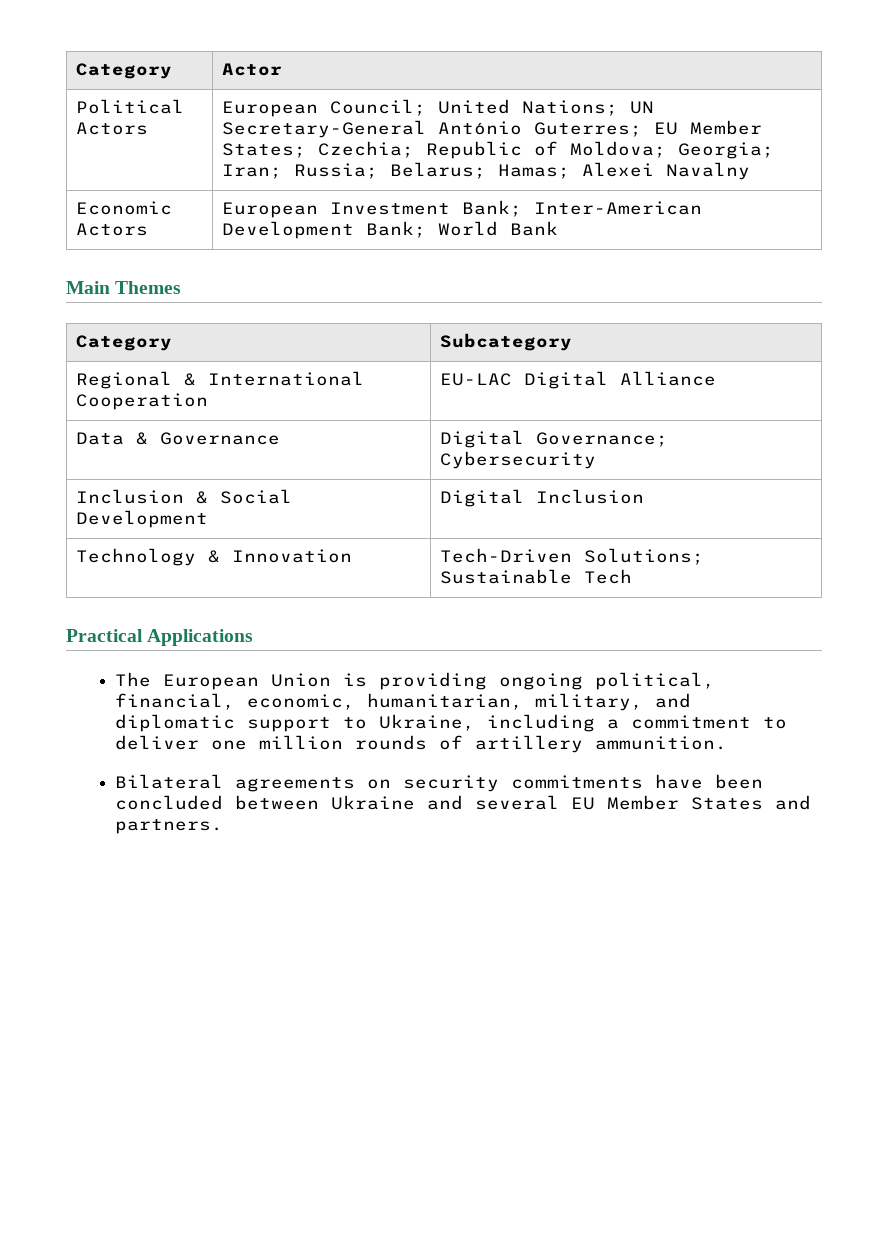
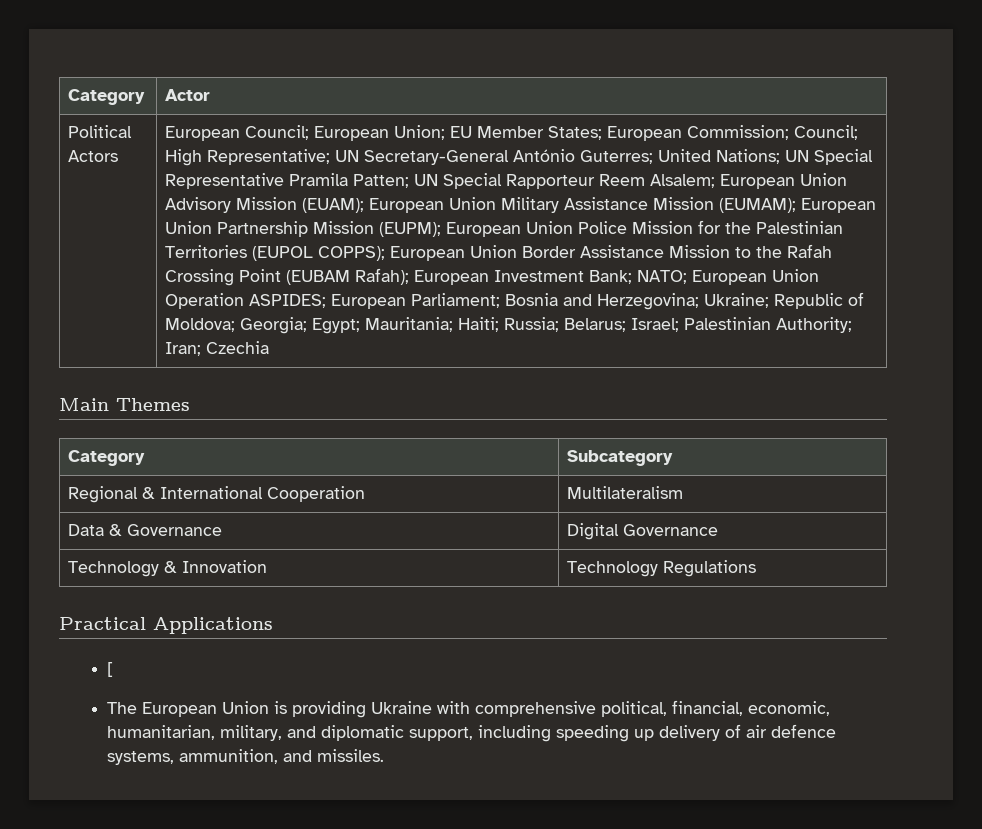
[438,99,655,116] [222,120,763,138] [222,141,775,159] [222,162,751,180] [76,201,173,215] [76,223,149,236] [222,200,703,218] [222,221,559,239] United Nations; UN Secretary-General António Guterres; EU Member States; Czechia; Republic of Moldova; Georgia; Iran; Russia; Belarus; Hamas; Alexei Navalny // Economic Actors | European Investment Bank; Inter-American Development Bank; World Bank -> [314,125,859,141] [165,149,874,166] [165,173,848,189] [165,197,877,213] [165,220,844,237] [165,244,833,261] [165,268,820,286] [165,292,865,310] [165,317,853,334] [165,341,270,356] European Union; EU Member States; European Commission; Council; High Representative; UN Secretary-General António Guterres; United Nations; UN Special Representative Pramila Patten; UN Special Rapporteur Reem Alsalem; European Union Advisory Mission (EUAM); European Union Military Assistance Mission (EUMAM); European Union Partnership Mission (EUPM); European Union Police Mission for the Palestinian Territories (EUPOL COPPS); European Union Border Assistance Mission to the Rafah Crossing Point (EUBAM Rafah); European Investment Bank; NATO; European Union Operation ASPIDES; European Parliament; Bosnia and Herzegovina; Ukraine; Republic of Moldova; Georgia; Egypt; Mauritania; Haiti; Russia; Belarus; Israel; Palestinian Authority; Iran; Czechia
[440,371,717,389] EU-LAC Digital Alliance -> [567,486,684,499] Multilateralism
[536,432,669,447] [440,451,597,469] [76,489,293,504] [76,510,209,528] [440,489,645,507] Governance; Cybersecurity // Inclusion & Social Development | Digital Inclusion -> [623,524,719,536] Governance
[440,548,705,565] [440,569,633,584] Tech-Driven Solutions; Sustainable Tech -> [567,560,757,577] Technology Regulations
(254, 637) none -> [107,662,114,677] // [
[498,673,583,690] ongoing -> [371,701,597,717] Ukraine with comprehensive
[246,714,787,732] [114,735,727,753] [114,774,763,792] [114,795,811,810] [114,819,223,834] support to Ukraine, including a commitment to deliver one million rounds of artillery ammunition. // Bilateral agreements on security commitments have been concluded between Ukraine and several EU Member States and partners. -> [409,724,837,742] [107,749,385,765] support, including speeding up delivery of air defence systems, ammunition, and missiles.

